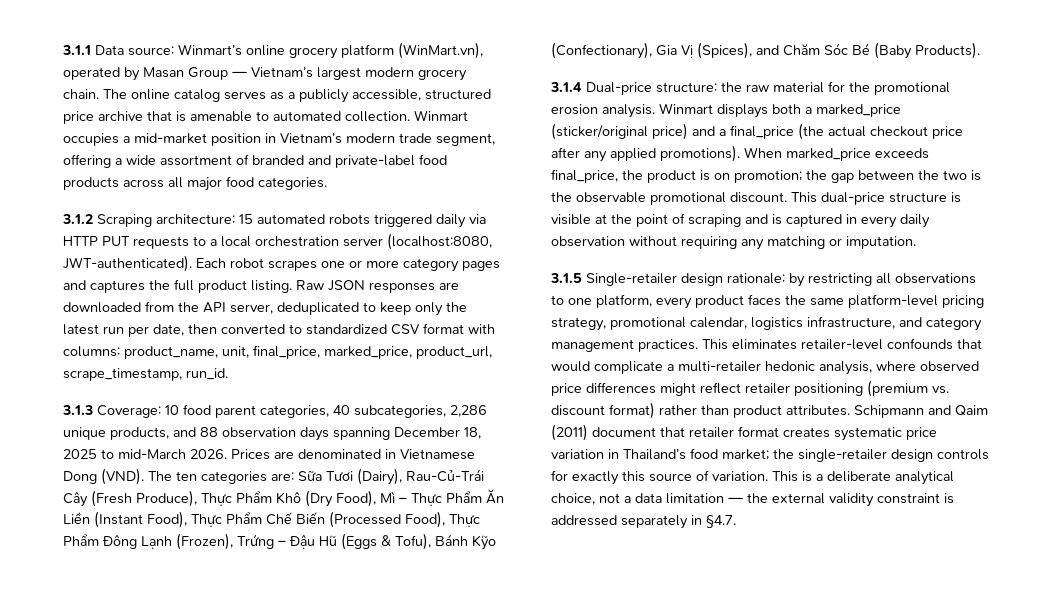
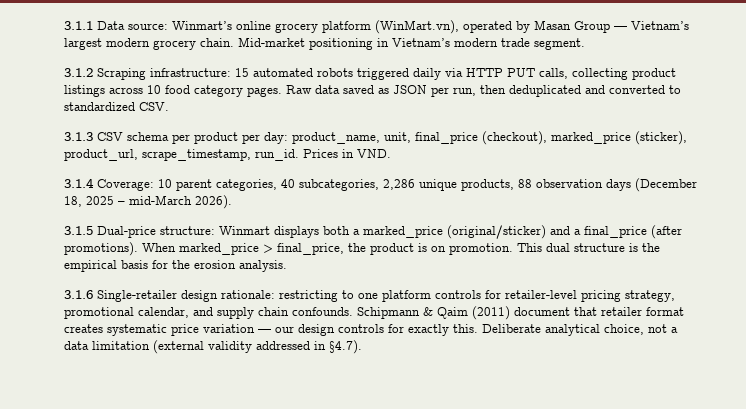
[102,89,491,103] [62,110,468,124] [62,133,495,146] [62,154,447,168] [62,176,327,191] The online catalog serves as a publicly accessible, structured price archive that is amenable to automated collection. Winmart occupies a mid-market position in Vietnam’s modern trade segment, offering a wide assortment of branded and private-label food products across all major food categories. -> [237,37,585,50] Mid-market positioning in Vietnam’s modern trade segment.
[155,214,235,224] architecture: -> [149,68,231,77] infrastructure:
[132,233,492,250] [62,255,500,272] [62,279,459,293] [62,301,467,316] [62,323,495,337] [62,345,412,359] requests to a local orchestration server (localhost:8080, JWT-authenticated). Each robot scrapes one or more category pages and captures the full product listing. Raw JSON responses are downloaded from the API server, deduplicated to keep only the latest run per date, then converted to standardized CSV format with columns: product_name, unit, final_price, marked_price, -> [538,68,676,80] [63,85,681,97] [63,102,169,111] [63,131,687,145] calls, collecting product listings across 10 food category pages. Raw data saved as JSON per run, then deduplicated and converted to standardized CSV. // 3.1.3 CSV schema per product per day: product_name, unit, final_price (checkout), marked_price (sticker),
[61,405,93,415] // 3.1.3 -> [302,149,391,158] [63,178,94,188] Prices in VND. // 3.1.4
[182,404,211,415] food -> (172, 183) none
[172,427,196,437] and -> (514, 185) none
[332,427,481,440] [62,449,475,460] [62,468,484,485] [62,489,504,507] [62,511,480,528] [62,533,496,550] [550,42,980,59] [549,81,950,95] [550,104,655,118] spanning December 18, 2025 to mid-March 2026. Prices are denominated in Vietnamese Dong (VND). The ten categories are: Sữa Tươi (Dairy), Rau-Củ-Trái Cây (Fresh Produce), Thực Phẩm Khô (Dry Food), Mì – Thực Phẩm Ăn Liền (Instant Food), Thực Phẩm Chế Biến (Processed Food), Thực Phẩm Đông Lạnh (Frozen), Trứng – Đậu Hũ (Eggs & Tofu), Bánh Kỹo (Confectionary), Gia Vị (Spices), and Chăm Sóc Bé (Baby Products). // 3.1.4 Dual-price structure: the raw material for the promotional erosion analysis. -> [634,178,697,192] [63,195,232,209] [63,226,215,238] (December 18, 2025 – mid-March 2026). // 3.1.5 Dual-price structure:
[550,123,688,140] (sticker/original price) -> [446,225,546,239] (original/sticker)
[797,123,963,140] [550,147,656,162] (the actual checkout price after any applied -> [650,225,682,239] (after
[874,148,929,159] exceeds -> [262,244,273,253] >
[733,170,981,183] [550,192,961,205] [550,213,930,228] [550,236,916,250] [549,273,976,287] [550,294,984,309] [550,316,982,331] [550,338,982,352] [550,361,979,375] [550,380,949,397] [550,402,951,419] promotion; the gap between the two is the observable promotional discount. This dual-price structure is visible at the point of scraping and is captured in every daily observation without requiring any matching or imputation. // 3.1.5 Single-retailer design rationale: by restricting all observations to one platform, every product faces the same platform-level pricing strategy, promotional calendar, logistics infrastructure, and category management practices. This eliminates retailer-level confounds that would complicate a multi-retailer hedonic analysis, where observed price differences might reflect retailer positioning (premium vs. discount format) rather than product attributes. Schipmann and -> [448,243,660,255] [63,260,287,272] [63,290,675,302] [63,307,433,319] promotion. This dual structure is the empirical basis for the erosion analysis. // 3.1.6 Single-retailer design rationale: restricting to one platform controls for retailer-level pricing strategy, promotional calendar, and supply chain confounds. Schipmann &
[607,448,989,462] [550,470,891,485] in Thailand’s food market; the single-retailer design controls for exactly this source of variation. This is a deliberate -> [257,324,541,336] — our design controls for exactly this. Deliberate
[727,493,954,507] [550,515,736,529] — the external validity constraint is addressed separately in §4.7. -> [152,340,362,354] (external validity addressed in §4.7).

